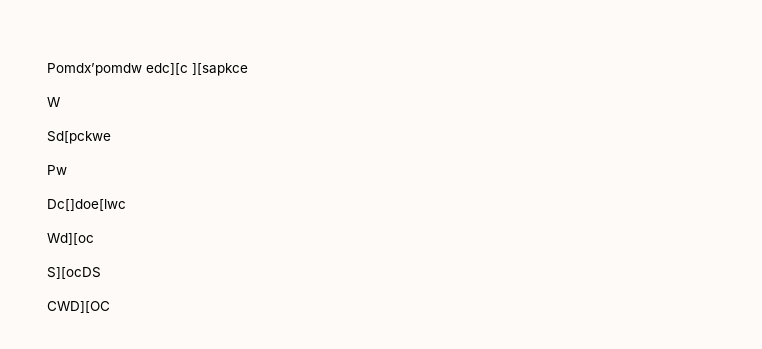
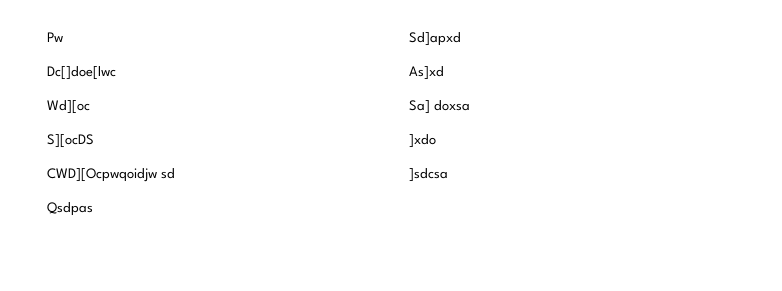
[47,63,248,76] [47,97,60,107] [47,131,111,144] Pomdx’pomdw edc][c ][sapkce // W // Sd[pckwe // -> (47, 37) none
[47,301,110,313] CWD][OC -> [47,168,175,182] [47,202,93,216] [409,32,461,46] [409,66,444,80] [409,100,470,114] [409,134,436,148] [409,168,448,182] CWD][Ocpwqoidjw sd // Qsdpas // Sd]apxd // As]xd // Sa] doxsa // ]xdo // ]sdcsa

